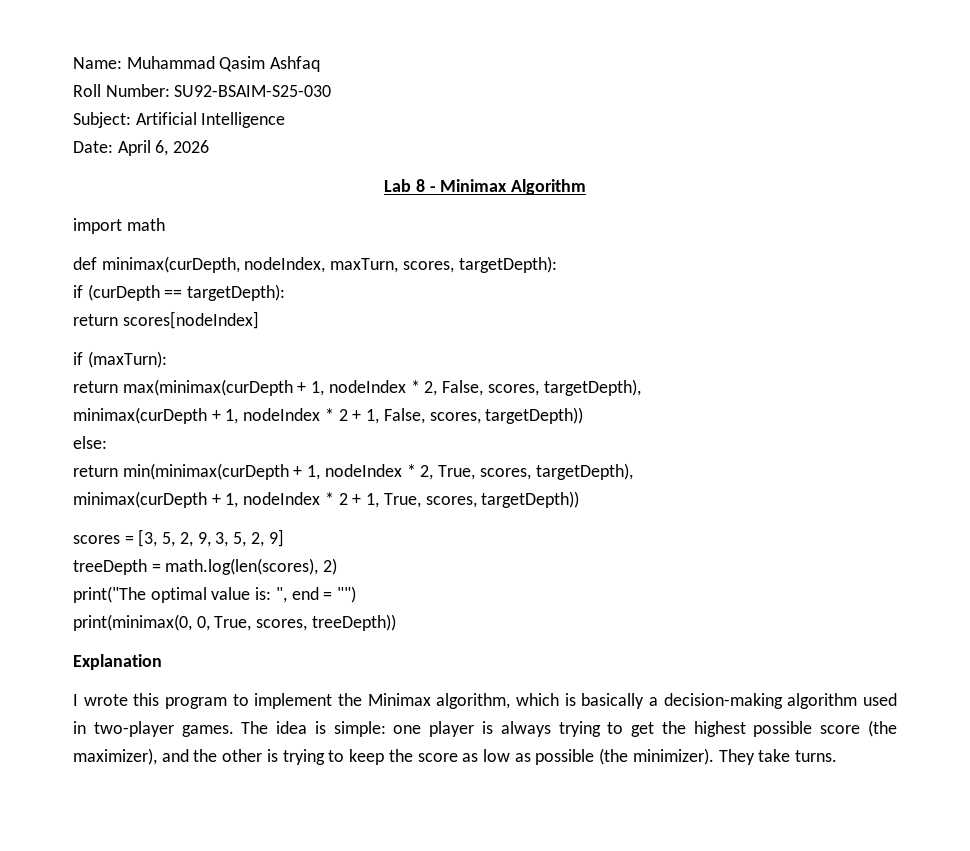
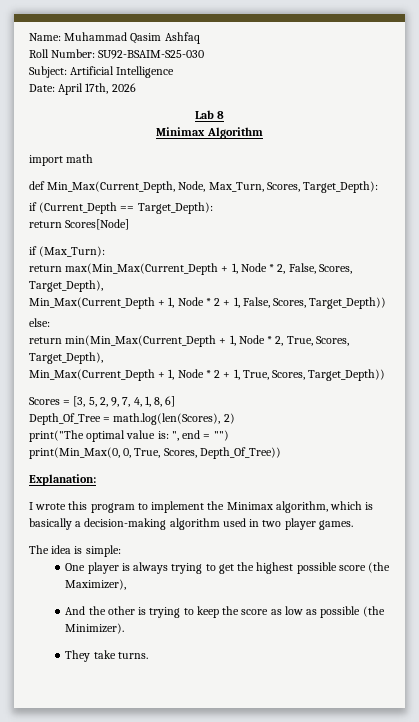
[155,140,169,156] 6, -> [85,83,109,94] 17th,
[429,186,436,192] - -> (225, 115) //
[101,256,557,273] [73,284,286,301] [73,311,259,329] [73,351,167,368] [73,379,406,396] minimax(curDepth, nodeIndex, maxTurn, scores, targetDepth): // if (curDepth == targetDepth): // return scores[nodeIndex] // if (maxTurn): // return max(minimax(curDepth + 1, nodeIndex -> [47,181,379,193] [29,202,213,214] [29,219,130,230] [29,246,106,257] [29,263,267,275] Min_Max(Current_Depth, Node, Max_Turn, Scores, Target_Depth): // if (Current_Depth == Target_Depth): // return Scores[Node] // if (Max_Turn): // return max(Min_Max(Current_Depth + 1, Node
[487,379,641,396] [73,407,321,424] scores, targetDepth), // minimax(curDepth + 1, nodeIndex -> [318,264,352,274] [29,280,103,292] [29,297,204,309] Scores, Target_Depth), // Min_Max(Current_Depth + 1, Node
[429,407,584,424] scores, targetDepth)) -> [273,297,387,309] Scores, Target_Depth))
[122,463,402,480] min(minimax(curDepth + 1, nodeIndex -> [65,335,265,347] min(Min_Max(Current_Depth + 1, Node
[479,463,633,480] [73,491,321,508] scores, targetDepth), // minimax(curDepth + 1, nodeIndex -> [315,336,349,346] [29,352,103,364] [29,369,204,381] Scores, Target_Depth), // Min_Max(Current_Depth + 1, Node
[425,491,580,508] [73,535,120,544] scores, targetDepth)) // scores -> [272,369,386,381] [29,397,60,405] Scores, Target_Depth)) // Scores
[215,529,284,547] [73,558,319,575] 3, 5, 2, 9] // treeDepth = math.log(len(scores), -> [122,396,176,407] [29,413,221,425] 7, 4, 1, 8, 6] // Depth_Of_Tree = math.log(len(Scores),
[73,614,192,631] print(minimax(0, -> [29,447,120,459] print(Min_Max(0,
[256,614,396,631] [73,654,162,670] scores, treeDepth)) // Explanation -> [163,447,281,459] [29,474,96,486] Scores, Depth_Of_Tree)) // Explanation:
[93,721,174,737] two-player -> [262,518,316,530] two player
(234, 731) none -> (353, 525) //
[393,725,422,734] one -> [65,563,86,571] // One
[73,748,189,765] maximizer), and -> [65,579,127,590] [65,606,86,615] Maximizer), // And
[632,748,714,765] minimizer). -> [65,623,125,634] Minimizer). //

